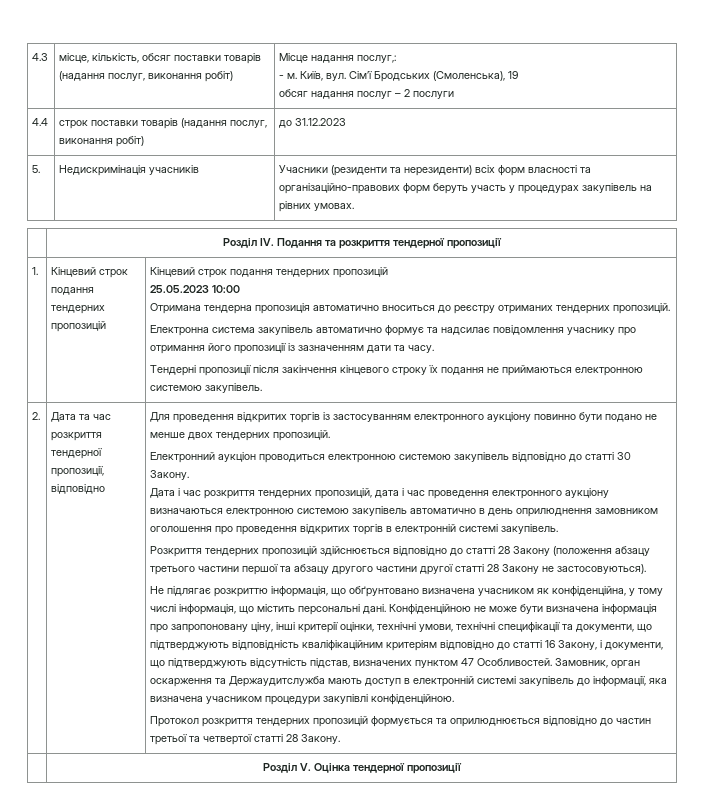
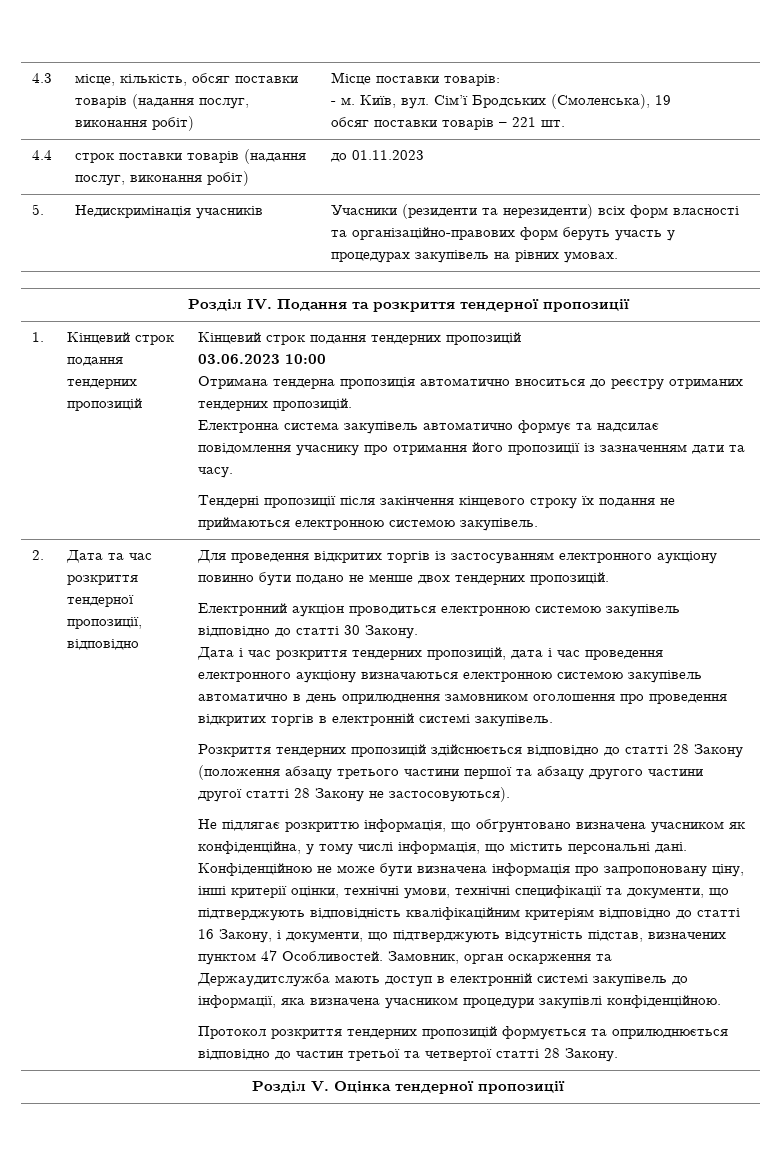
[311,55,397,63] надання послуг,: -> [376,74,501,86] поставки товарів:
[311,89,455,99] надання послуг – 2 послуги -> [374,117,566,130] поставки товарів – 221 шт.
[295,118,347,126] 31.12.2023 -> [352,150,425,160] 01.11.2023
[150,285,210,293] 25.05.2023 -> [198,354,281,364] 03.06.2023

